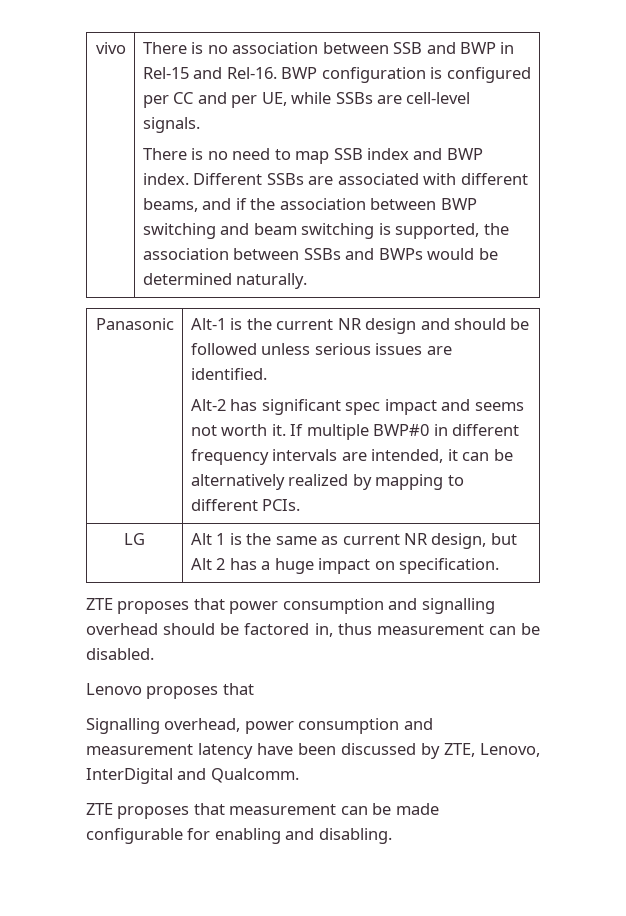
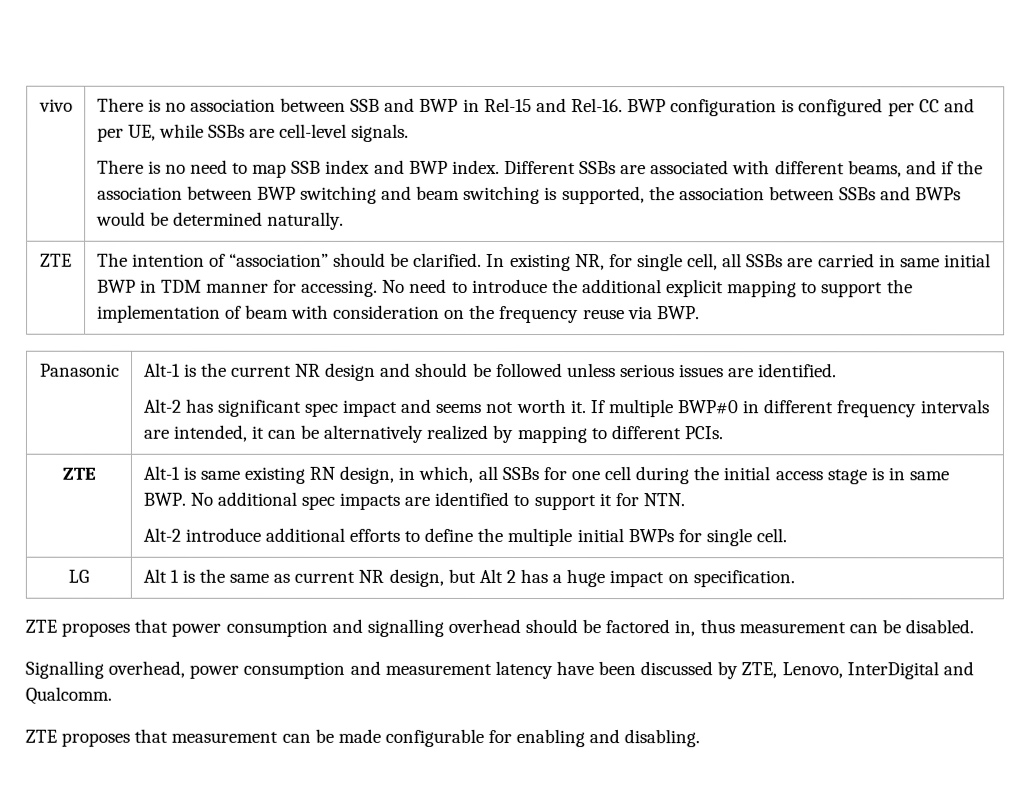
(308, 281) none -> [40,253,72,267] [96,252,991,272] [96,278,913,298] [96,304,700,324] // ZTE | The intention of “association” should be clarified. In existing NR, for single cell, all SSBs are carried in same initial BWP in TDM manner for accessing. No need to introduce the additional explicit mapping to support the implementation of beam with consideration on the frequency reuse via BWP.
(301, 505) none -> [61,467,96,480] [142,465,950,485] [142,491,685,511] [142,527,788,547] // ZTE | Alt-1 is same existing RN design, in which, all SSBs for one cell during the initial access stage is in same BWP. No additional spec impacts are identified to support it for NTN. // Alt-2 introduce additional efforts to define the multiple initial BWPs for single cell.
[86,683,254,699] // Lenovo proposes that -> (975, 626) none

